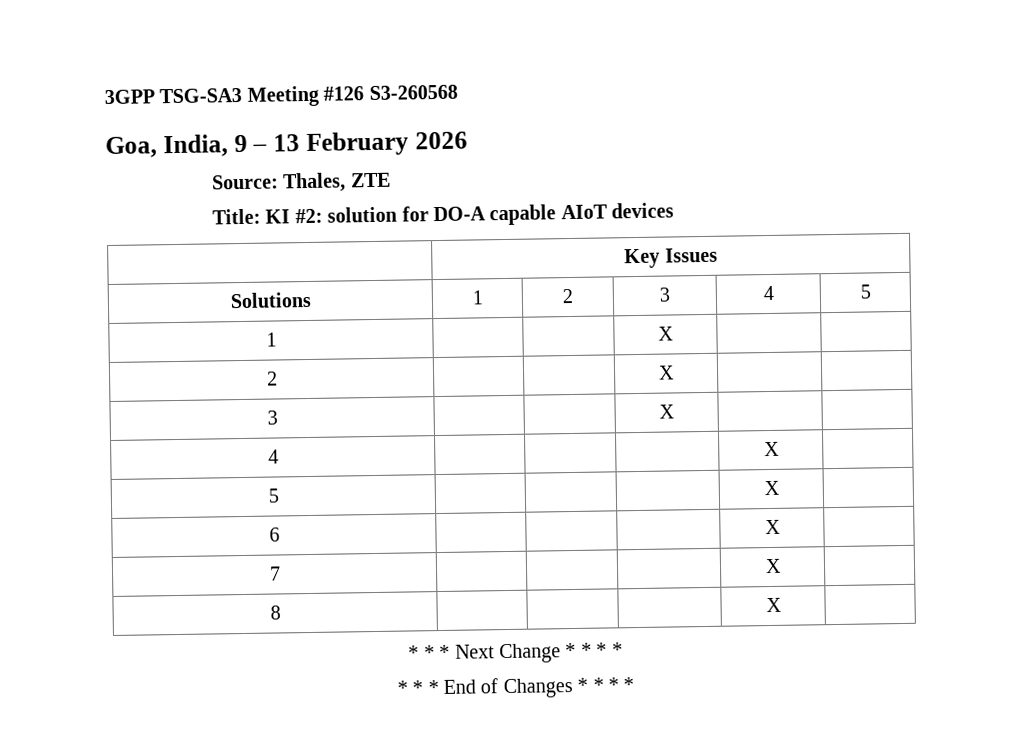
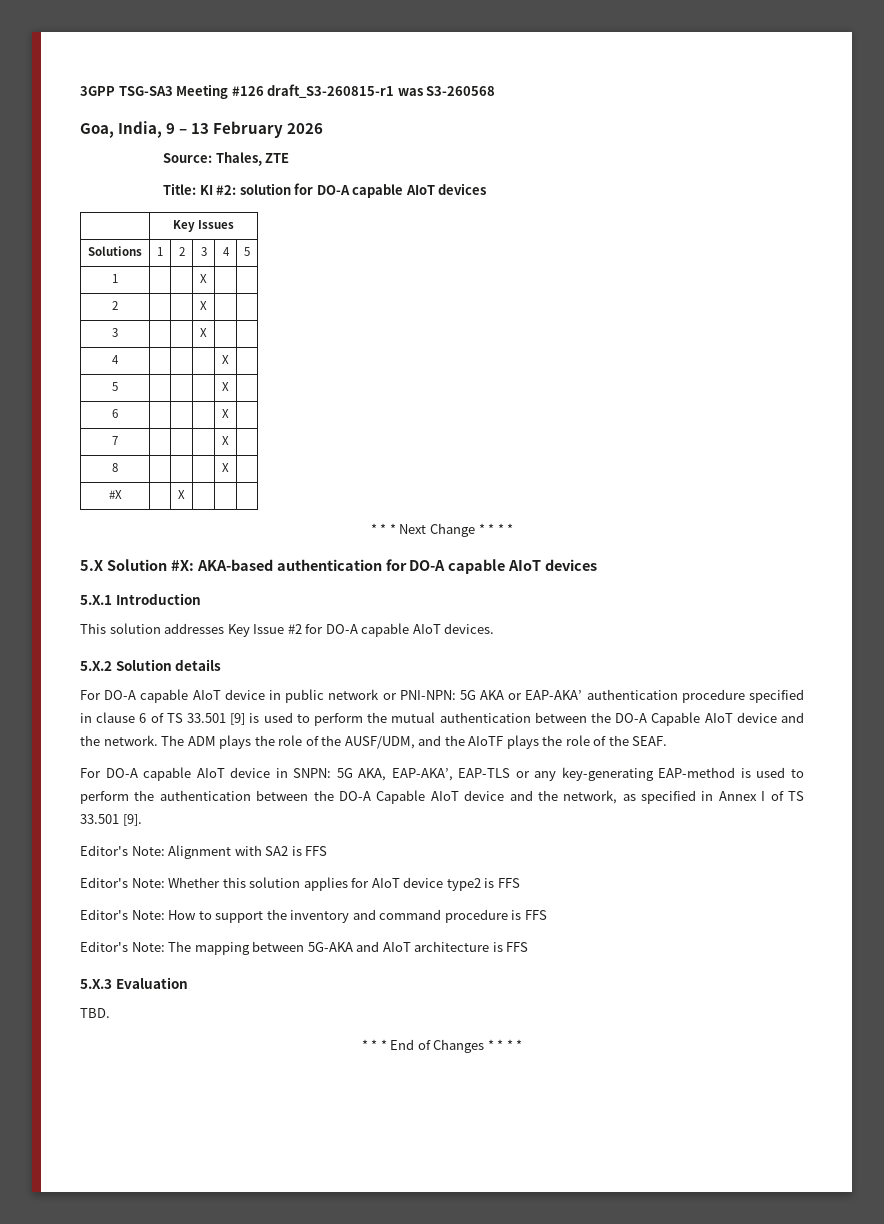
(365, 93) none -> [267,84,423,98] draft_S3-260815-r1 was
(782, 605) none -> [108,490,122,499] [178,490,185,499] // #X | | X | | |
(623, 649) none -> [80,559,598,574] [80,593,201,605] [80,623,495,637] [80,659,222,671] [80,689,804,703] [80,712,805,726] [80,735,668,749] [80,767,805,781] [80,790,805,804] [80,814,142,826] [80,845,328,859] [80,877,520,891] [80,909,547,923] [80,941,529,955] [80,977,188,989] [80,1008,110,1018] // 5.X Solution #X: AKA-based authentication for DO-A capable AIoT devices // 5.X.1 Introduction // This solution addresses Key Issue #2 for DO-A capable AIoT devices. // 5.X.2 Solution details // For DO-A capable AIoT device in public network or PNI-NPN: 5G AKA or EAP-AKA’ authentication procedure specified in clause 6 of TS 33.501 [9] is used to perform the mutual authentication between the DO-A Capable AIoT device and the network. The ADM plays the role of the AUSF/UDM, and the AIoTF plays the role of the SEAF. // For DO-A capable AIoT device in SNPN: 5G AKA, EAP-AKA’, EAP-TLS or any key-generating EAP-method is used to perform the authentication between the DO-A Capable AIoT device and the network, as specified in Annex I of TS 33.501 [9]. // Editor's Note: Alignment with SA2 is FFS // Editor's Note: Whether this solution applies for AIoT device type2 is FFS // Editor's Note: How to support the inventory and command procedure is FFS // Editor's Note: The mapping between 5G-AKA and AIoT architecture is FFS // 5.X.3 Evaluation // TBD.

